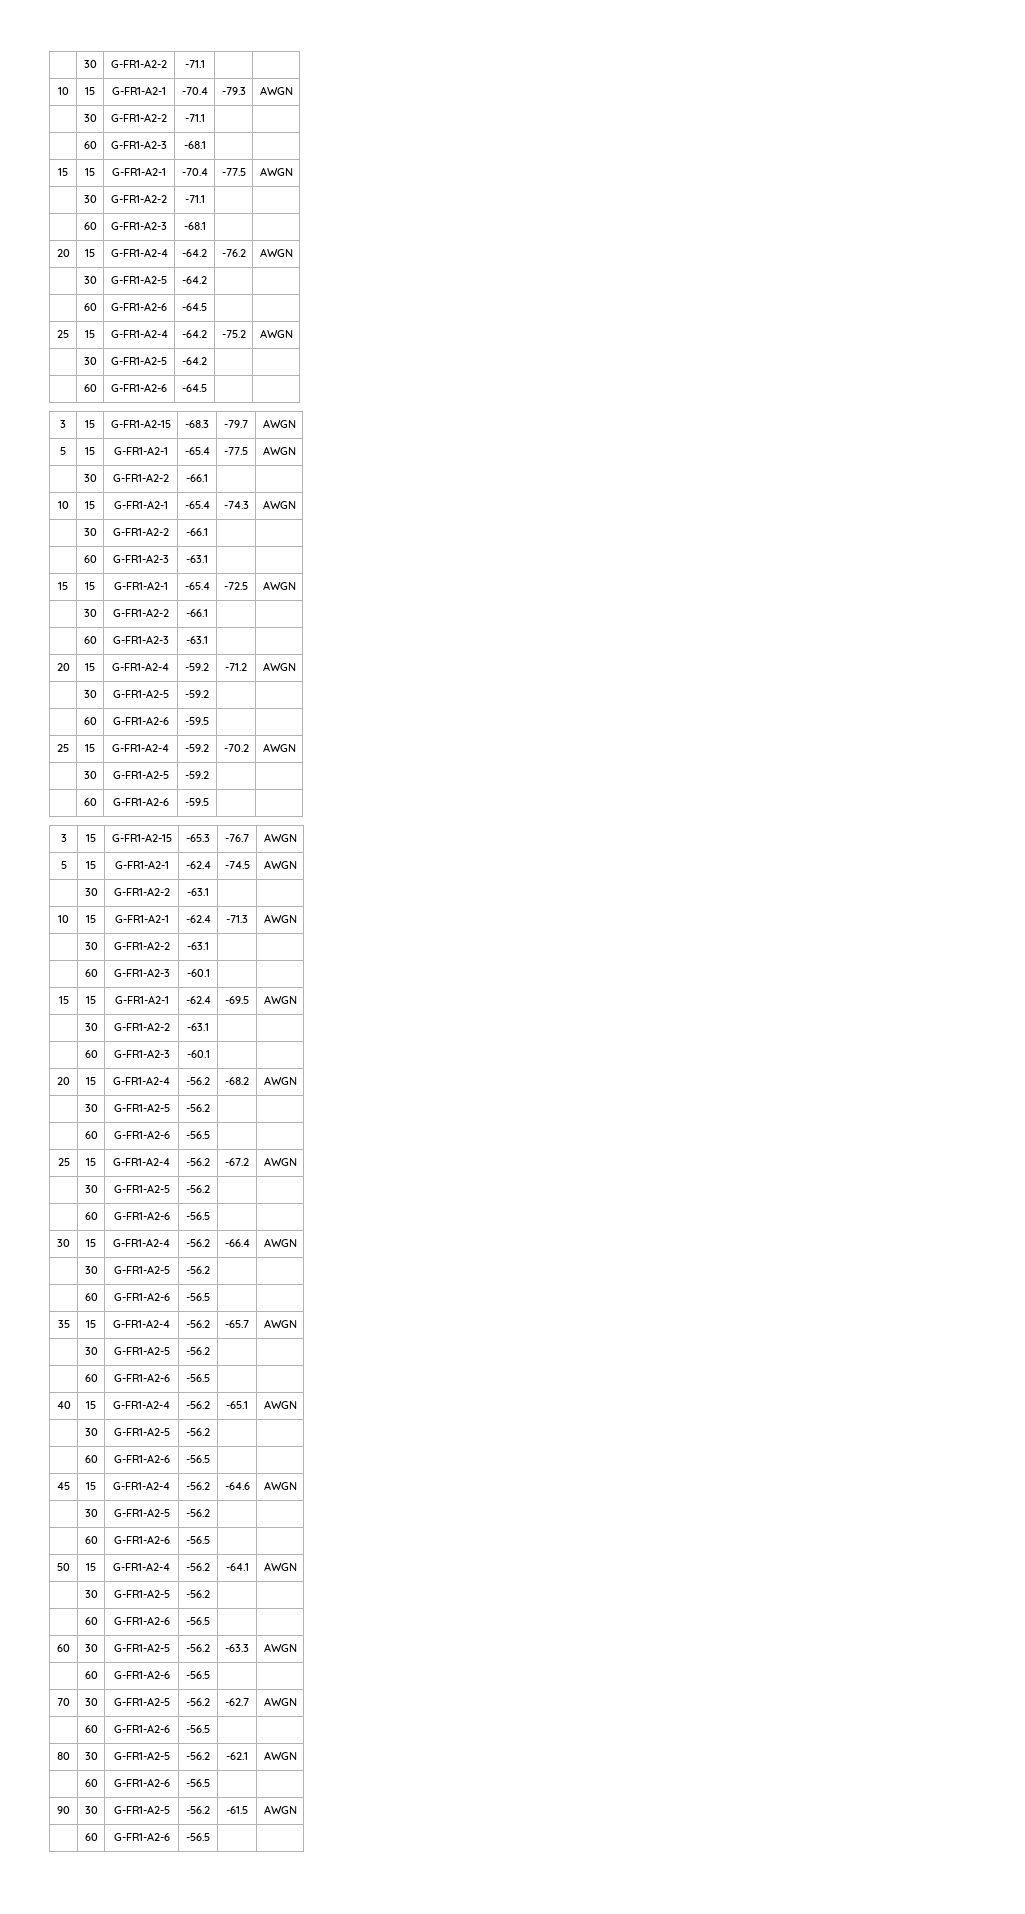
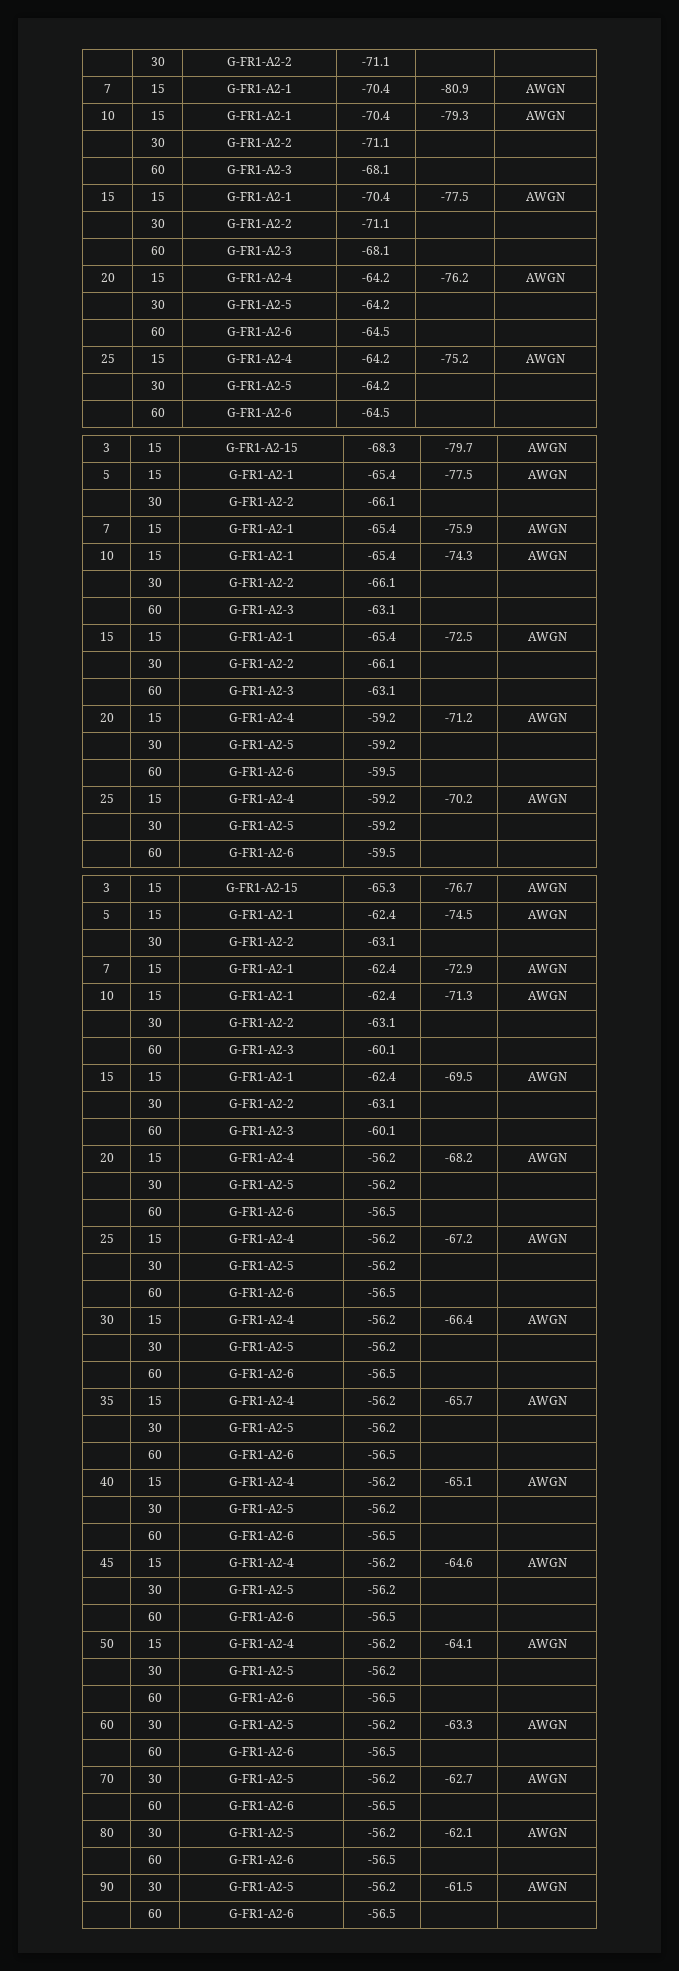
[83,60,97,68] [111,59,167,68] [184,60,205,68] | 30 | G-FR1-A2-2 | -71.1 | | -> [150,57,165,66] [227,57,292,66] [362,57,390,66] [104,84,111,93] [150,84,165,93] [227,84,292,93] [362,84,390,93] [441,84,469,93] [526,84,565,93] | 30 | G-FR1-A2-2 | -71.1 | | // 7 | 15 | G-FR1-A2-1 | -70.4 | -80.9 | AWGN
(208, 478) none -> [103,524,110,533] [148,524,162,533] [229,524,294,533] [368,524,396,533] [445,524,473,533] [527,524,567,533] // 7 | 15 | G-FR1-A2-1 | -65.4 | -75.9 | AWGN
(209, 892) none -> [103,964,110,973] [148,964,162,973] [229,964,294,973] [368,964,396,973] [445,964,473,973] [527,964,567,973] // 7 | 15 | G-FR1-A2-1 | -62.4 | -72.9 | AWGN

